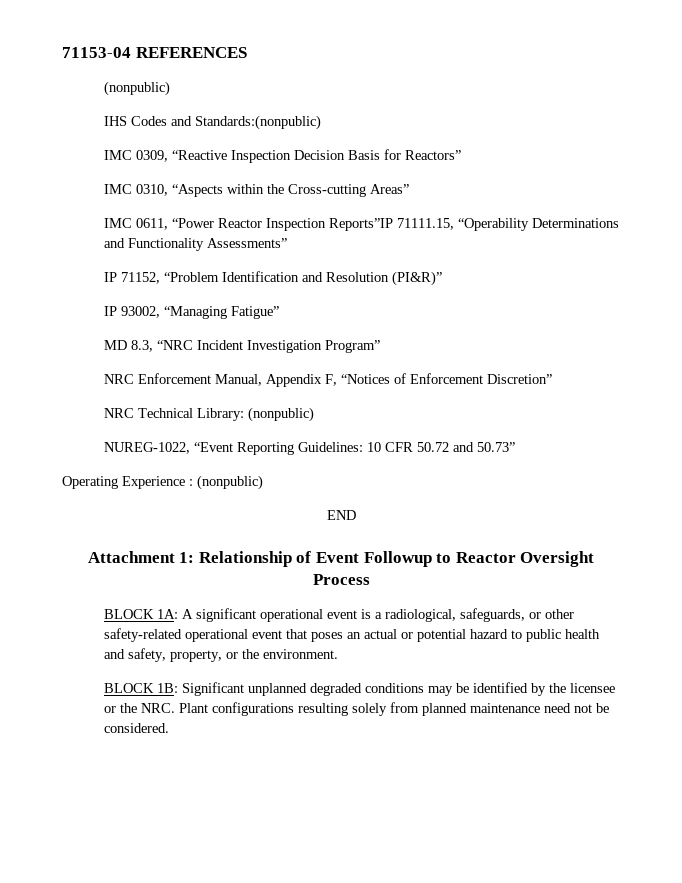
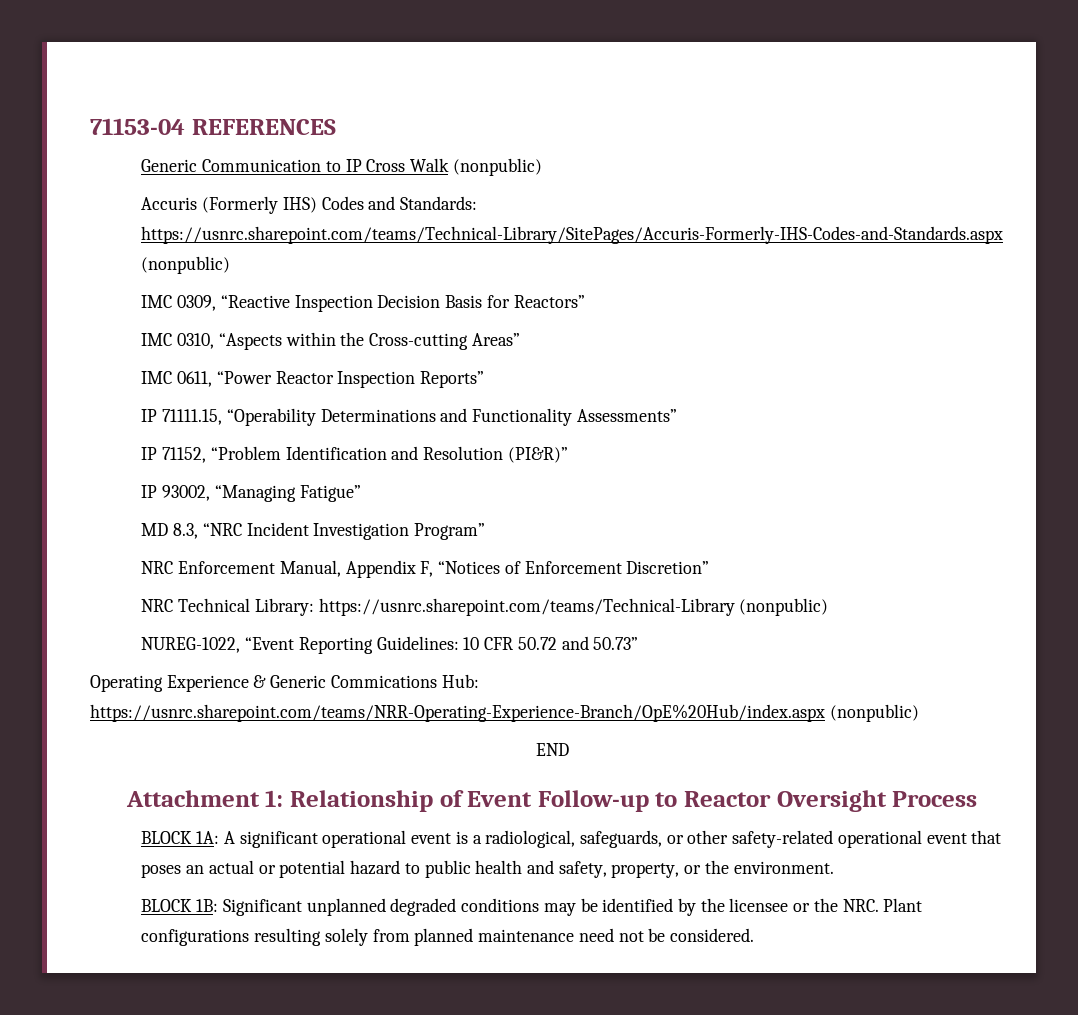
[103,81,170,96] [103,115,321,130] (nonpublic) // IHS Codes and Standards:(nonpublic) -> [141,158,542,176] [141,196,478,214] [141,226,1004,244] [141,256,231,274] Generic Communication to IP Cross Walk (nonpublic) // Accuris (Formerly IHS) Codes and Standards: https://usnrc.sharepoint.com/teams/Technical-Library/SitePages/Accuris-Formerly-IHS-Codes-and-Standards.aspx (nonpublic)
[328,218,393,231] Reports”IP -> [420,371,485,388] [141,409,158,422] Reports” // IP
(244, 414) none -> [318,598,735,616] https://usnrc.sharepoint.com/teams/Technical-Library
[189,479,193,486] : -> [253,674,479,688] [90,704,825,722] & Generic Commications Hub: https://usnrc.sharepoint.com/teams/NRR-Operating-Experience-Branch/OpE%20Hub/index.aspx
[363,551,432,567] Followup -> [537,790,649,812] Follow-up

